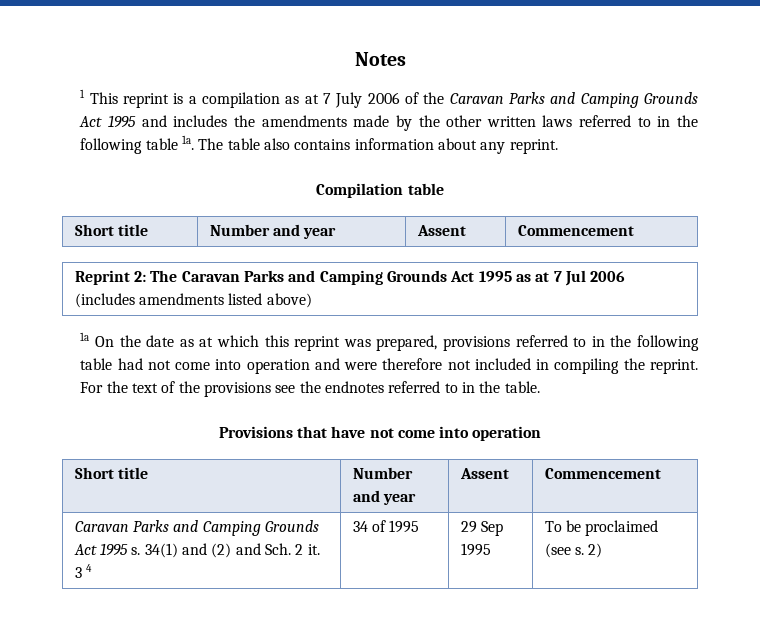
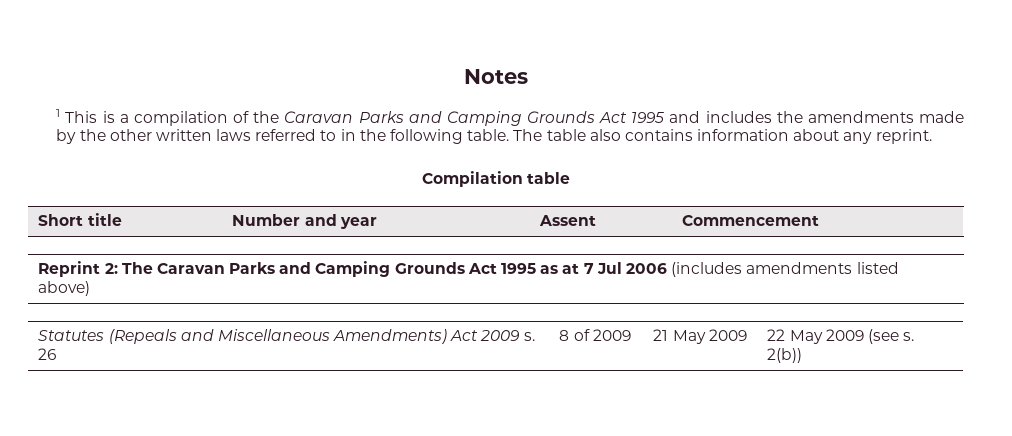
[123,93,170,108] reprint -> (98, 117) none
[285,92,400,108] as at 7 July 2006 -> (228, 118) none
[145,135,195,150] table 1a. -> [467,129,510,141] table.
[80,332,699,351] [80,358,699,374] [80,381,540,397] [218,426,542,441] [74,467,148,479] [352,467,413,479] [352,490,416,505] [459,468,509,479] [544,468,661,479] [74,520,319,536] [73,543,320,558] [74,564,92,578] [352,520,420,533] [460,521,503,536] [460,543,491,556] [544,520,659,536] // 1a On the date as at which this reprint was prepared, provisions referred to in the following table had not come into operation and were therefore not included in compiling the reprint. For the text of the provisions see the endnotes referred to in the table. // Provisions that have not come into operation // Short title | Number and year | Assent | Commencement // Caravan Parks and Camping Grounds Act 1995 s. 34(1) and (2) and Sch. 2 it. 3 4 | 34 of 1995 | 29 Sep 1995 | To be proclaimed -> [38,329,535,344] [38,348,57,360] [559,329,631,341] [653,329,747,344] [767,329,864,344] // Statutes (Repeals and Miscellaneous Amendments) Act 2009 s. 26 | 8 of 2009 | 21 May 2009 | 22 May 2009
[588,543,603,558] 2) -> [767,348,803,363] 2(b))

